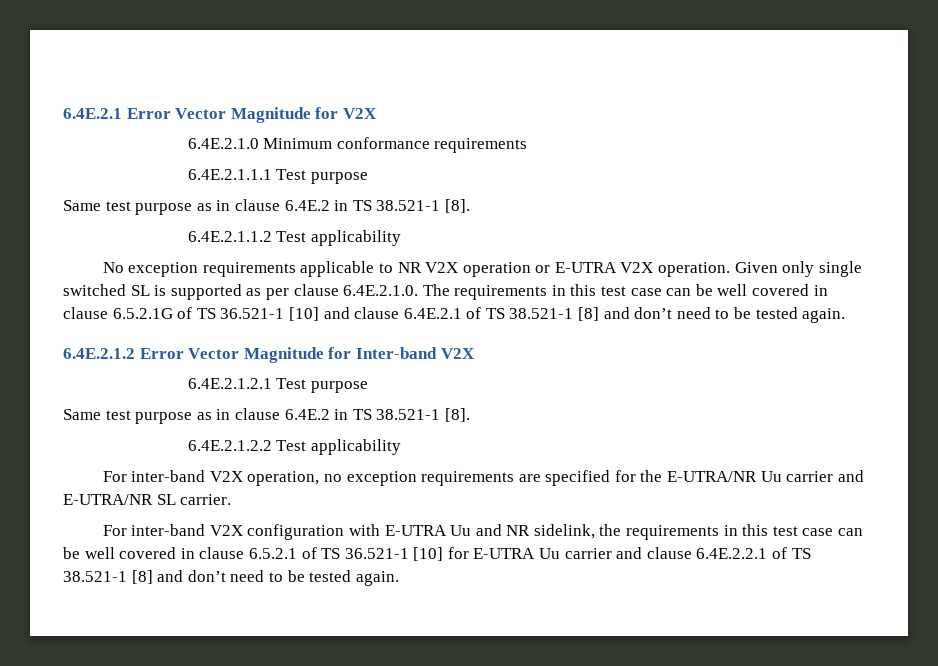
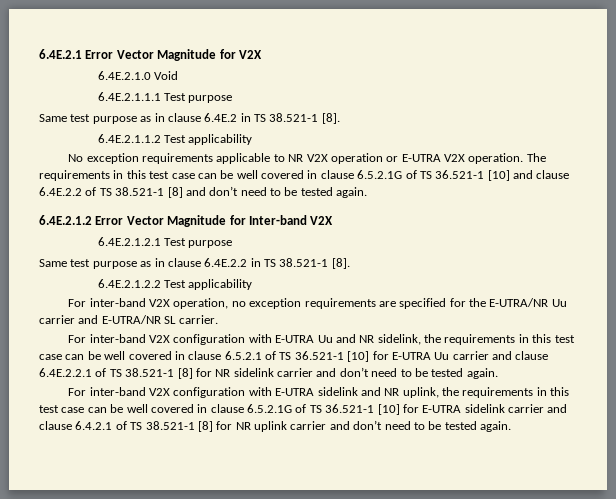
[263,137,528,153] Minimum conformance requirements -> [154,71,179,80] Void
[734,261,862,277] [63,284,419,300] Given only single switched SL is supported as per clause 6.4E.2.1.0. -> (524, 158) none
[403,308,462,319] 6.4E.2.1 -> [39,187,82,196] 6.4E.2.2
[284,409,330,420] 6.4E.2 -> [204,258,248,267] 6.4E.2.2
[157,570,399,586] and don’t need to be tested again. -> [195,367,498,379] [68,387,570,398] [39,404,568,415] [39,420,511,432] for NR sidelink carrier and don’t need to be tested again. // For inter-band V2X configuration with E-UTRA sidelink and NR uplink, the requirements in this test case can be well covered in clause 6.5.2.1G of TS 36.521-1 [10] for E-UTRA sidelink carrier and clause 6.4.2.1 of TS 38.521-1 [8] for NR uplink carrier and don’t need to be tested again.

